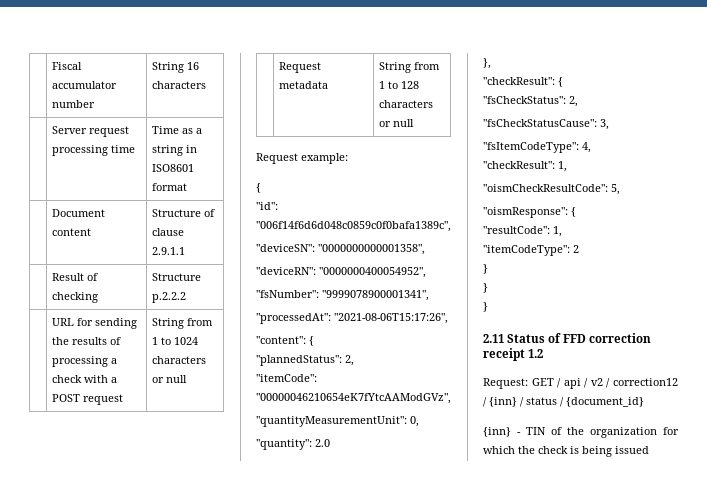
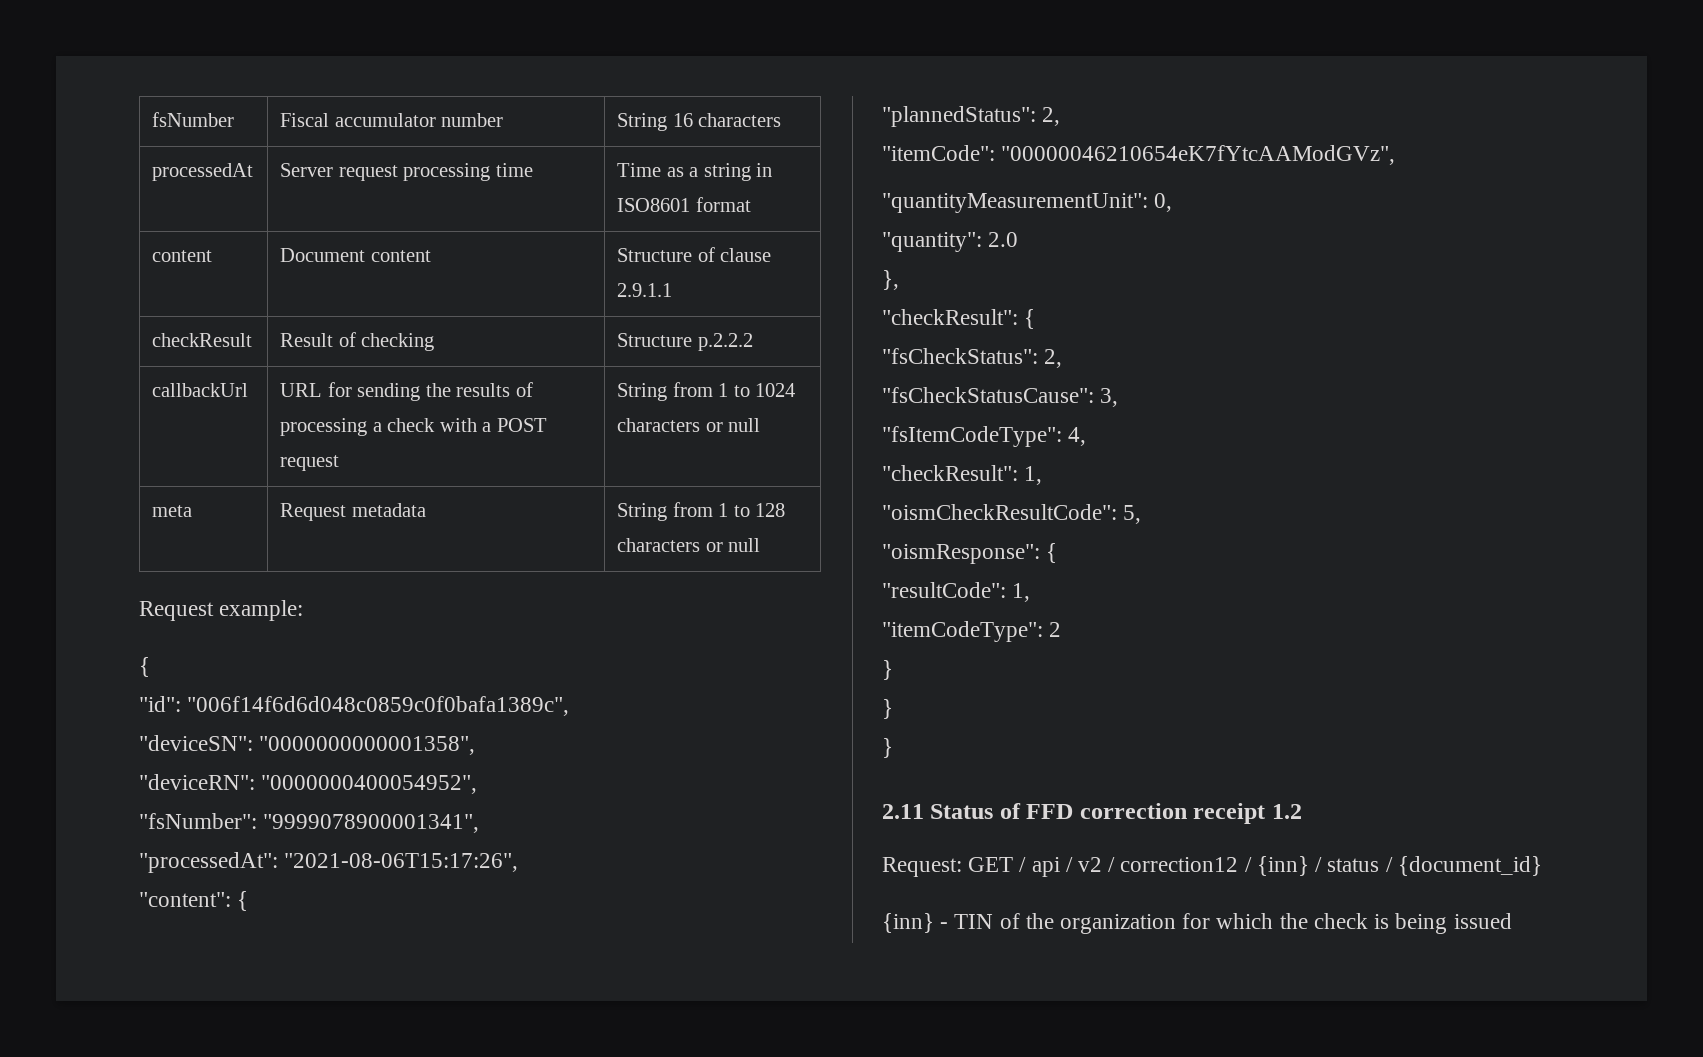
(51, 66) none -> [152,112,235,127] fsNumber
(206, 85) none -> [152,163,254,181] processedAt
(187, 187) none -> [152,250,213,262] content
(185, 251) none -> [152,333,253,347] checkResult
(186, 297) none -> [152,383,249,397] callbackUrl
(187, 379) none -> [152,505,193,517] meta

